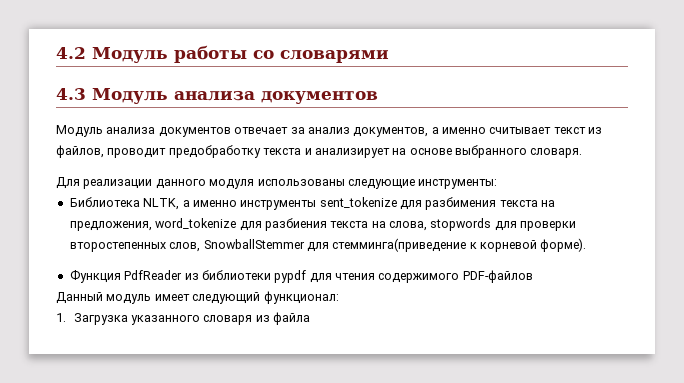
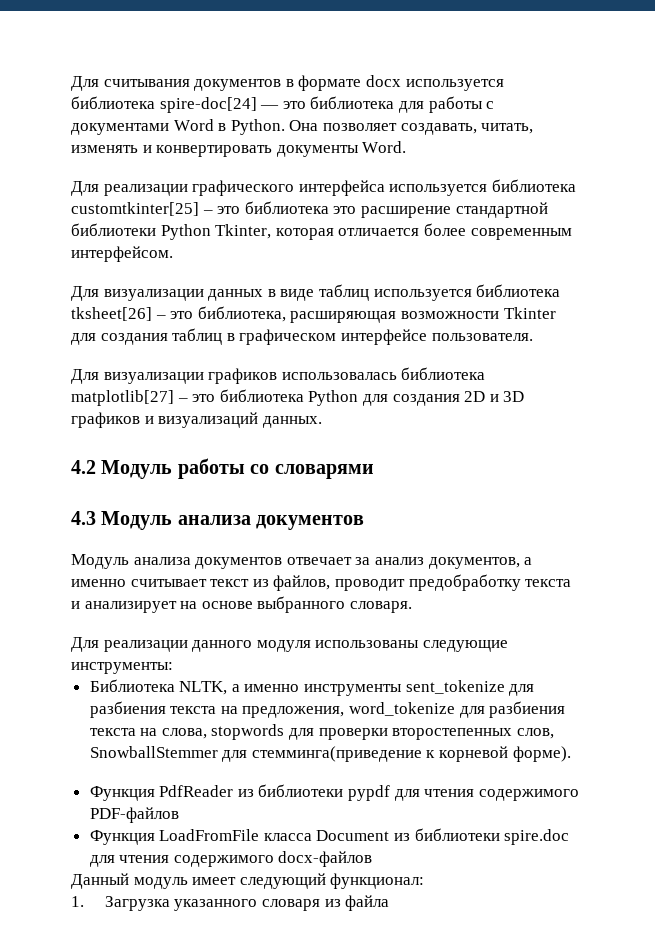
(56, 53) none -> [71,75,504,91] [71,96,495,113] [71,119,534,135] [71,141,407,157] [71,179,576,196] [71,201,548,218] [71,223,572,240] [71,246,173,262] [71,284,561,301] [71,306,556,323] [71,328,533,345] [71,367,486,384] [71,389,525,406] [71,412,322,428] Для считывания документов в формате docx используется библиотека spire-doc[24] — это библиотека для работы с документами Word в Python. Она позволяет создавать, читать, изменять и конвертировать документы Word. // Для реализации графического интерфейса используется библиотека customtkinter[25] – это библиотека это расширение стандартной библиотеки Python Tkinter, которая отличается более современным интерфейсом. // Для визуализации данных в виде таблиц используется библиотека tksheet[26] – это библиотека, расширяющая возможности Tkinter для создания таблиц в графическом интерфейсе пользователя. // Для визуализации графиков использовалась библиотека matplotlib[27] – это библиотека Python для создания 2D и 3D графиков и визуализаций данных. //
[425,197,497,210] разбимения -> [89,701,166,718] разбиения
(533, 276) none -> [89,828,570,845] [89,851,373,867] // Функция LoadFromFile класса Document из библиотеки spire.doc для чтения содержимого docx-файлов

